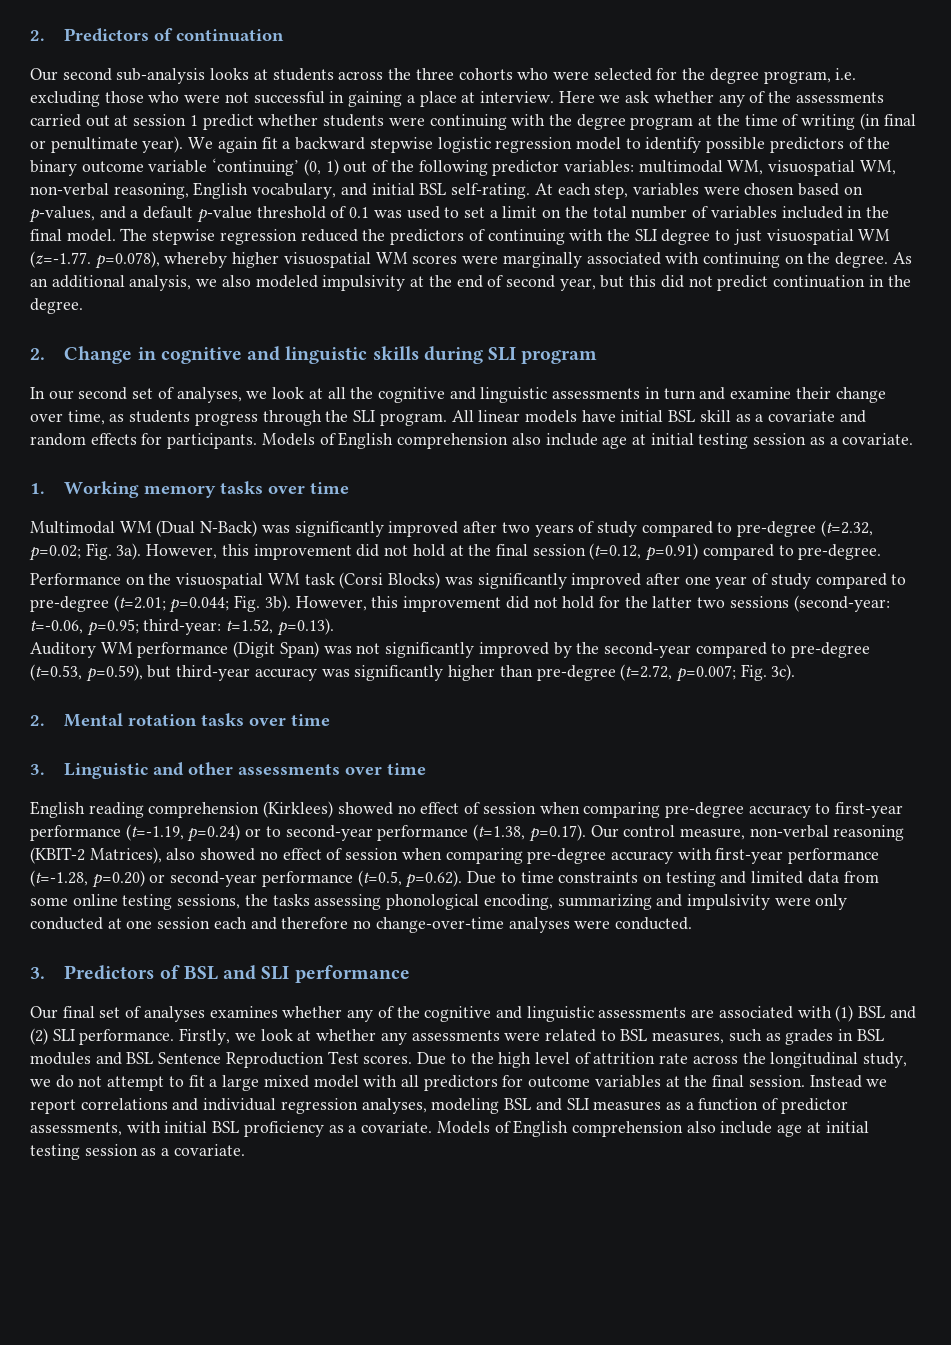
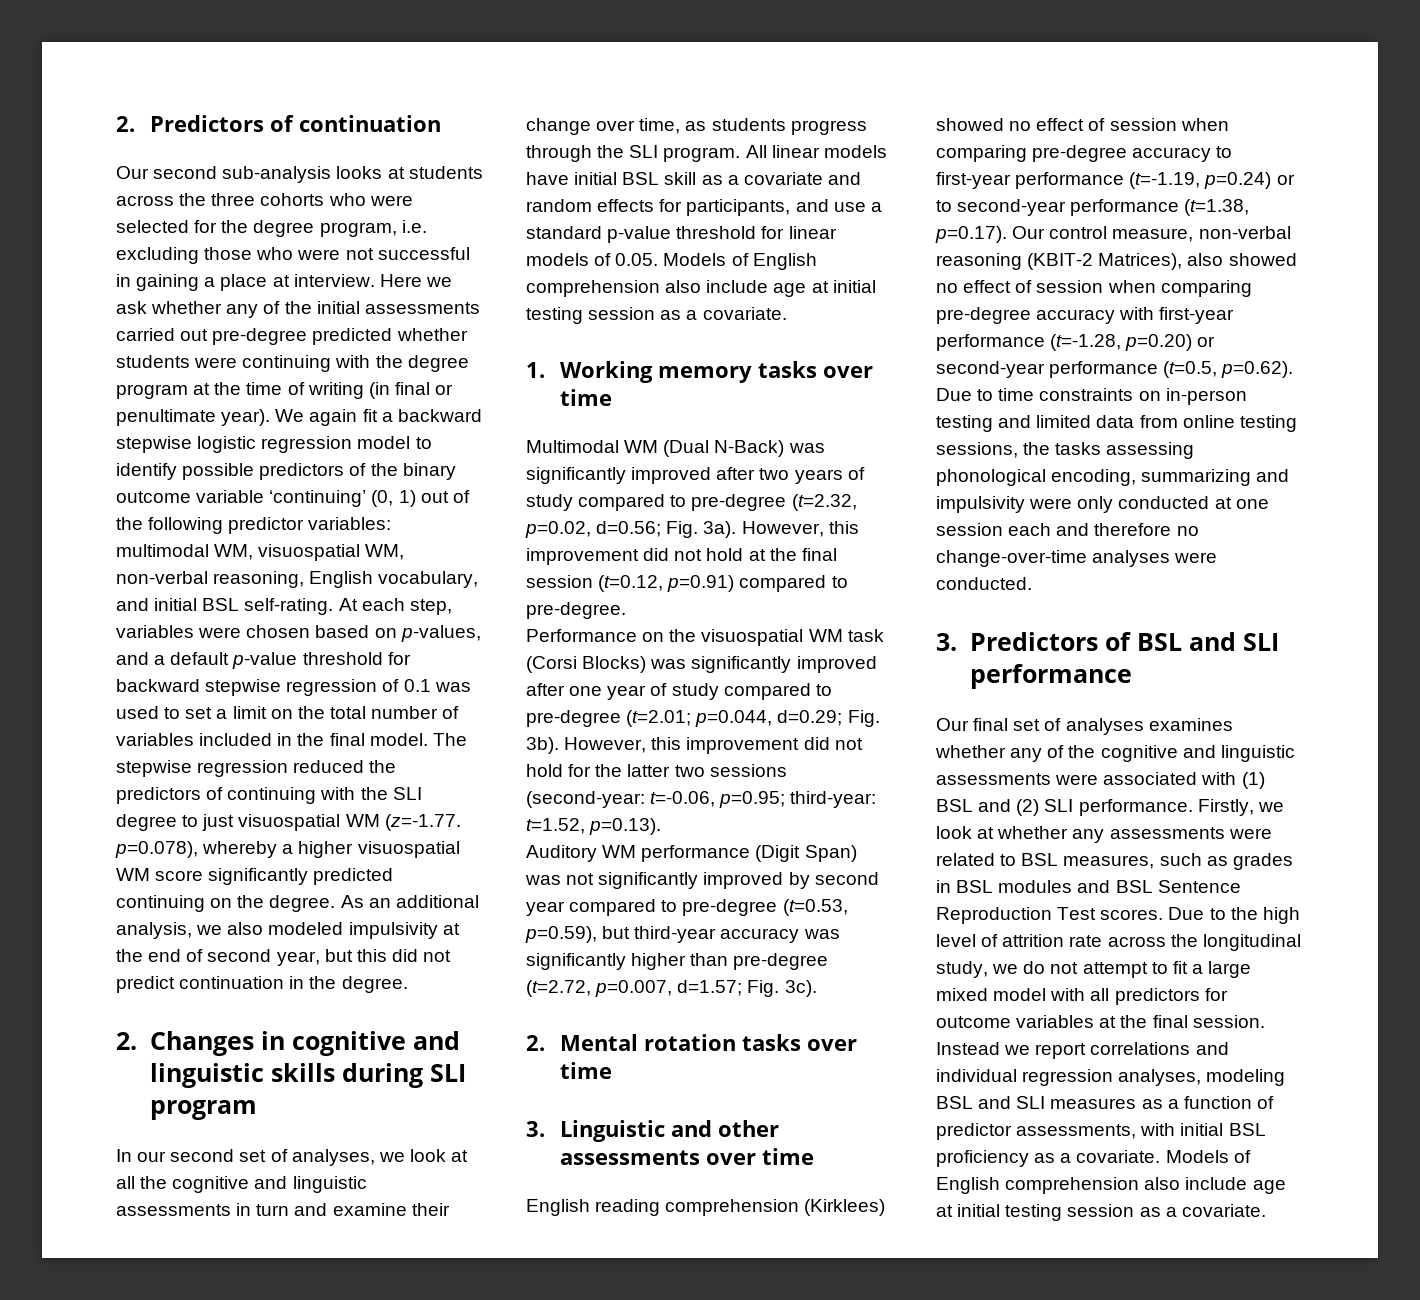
(792, 97) none -> [316,301,360,314] initial
[114,114,254,130] at session 1 predict -> [212,328,393,345] pre-degree predicted
(326, 212) none -> [387,652,411,665] [116,679,378,696] for backward stepwise regression
(228, 260) none -> [282,844,294,854] a
[412,252,700,268] scores were marginally associated with -> [155,868,394,885] score significantly predicted
[64,346,133,364] Change -> [150,1031,255,1056] Changes
[167,433,258,449] participants. -> [686,199,882,216] [526,226,837,243] [526,253,659,266] participants, and use a standard p-value threshold for linear models of 0.05.
[29,545,81,561] p=0.02; -> [525,521,662,538] p=0.02, d=0.56;
[169,597,230,613] p=0.044; -> [695,710,843,727] p=0.044, d=0.29;
[576,642,691,658] the second-year -> [814,872,879,885] [526,901,565,916] second year
[675,665,736,682] p=0.007; -> [595,980,743,997] p=0.007, d=1.57;
(662, 878) none -> [1165,388,1247,405] in-person
[30,897,68,906] some -> (1178, 421) none
[691,1009,715,1018] are -> [1055,774,1099,785] were

